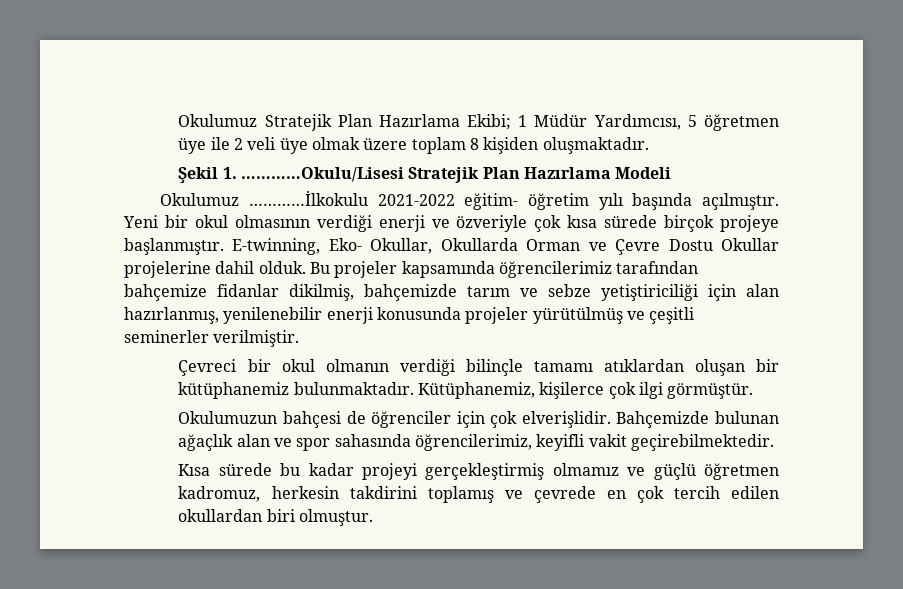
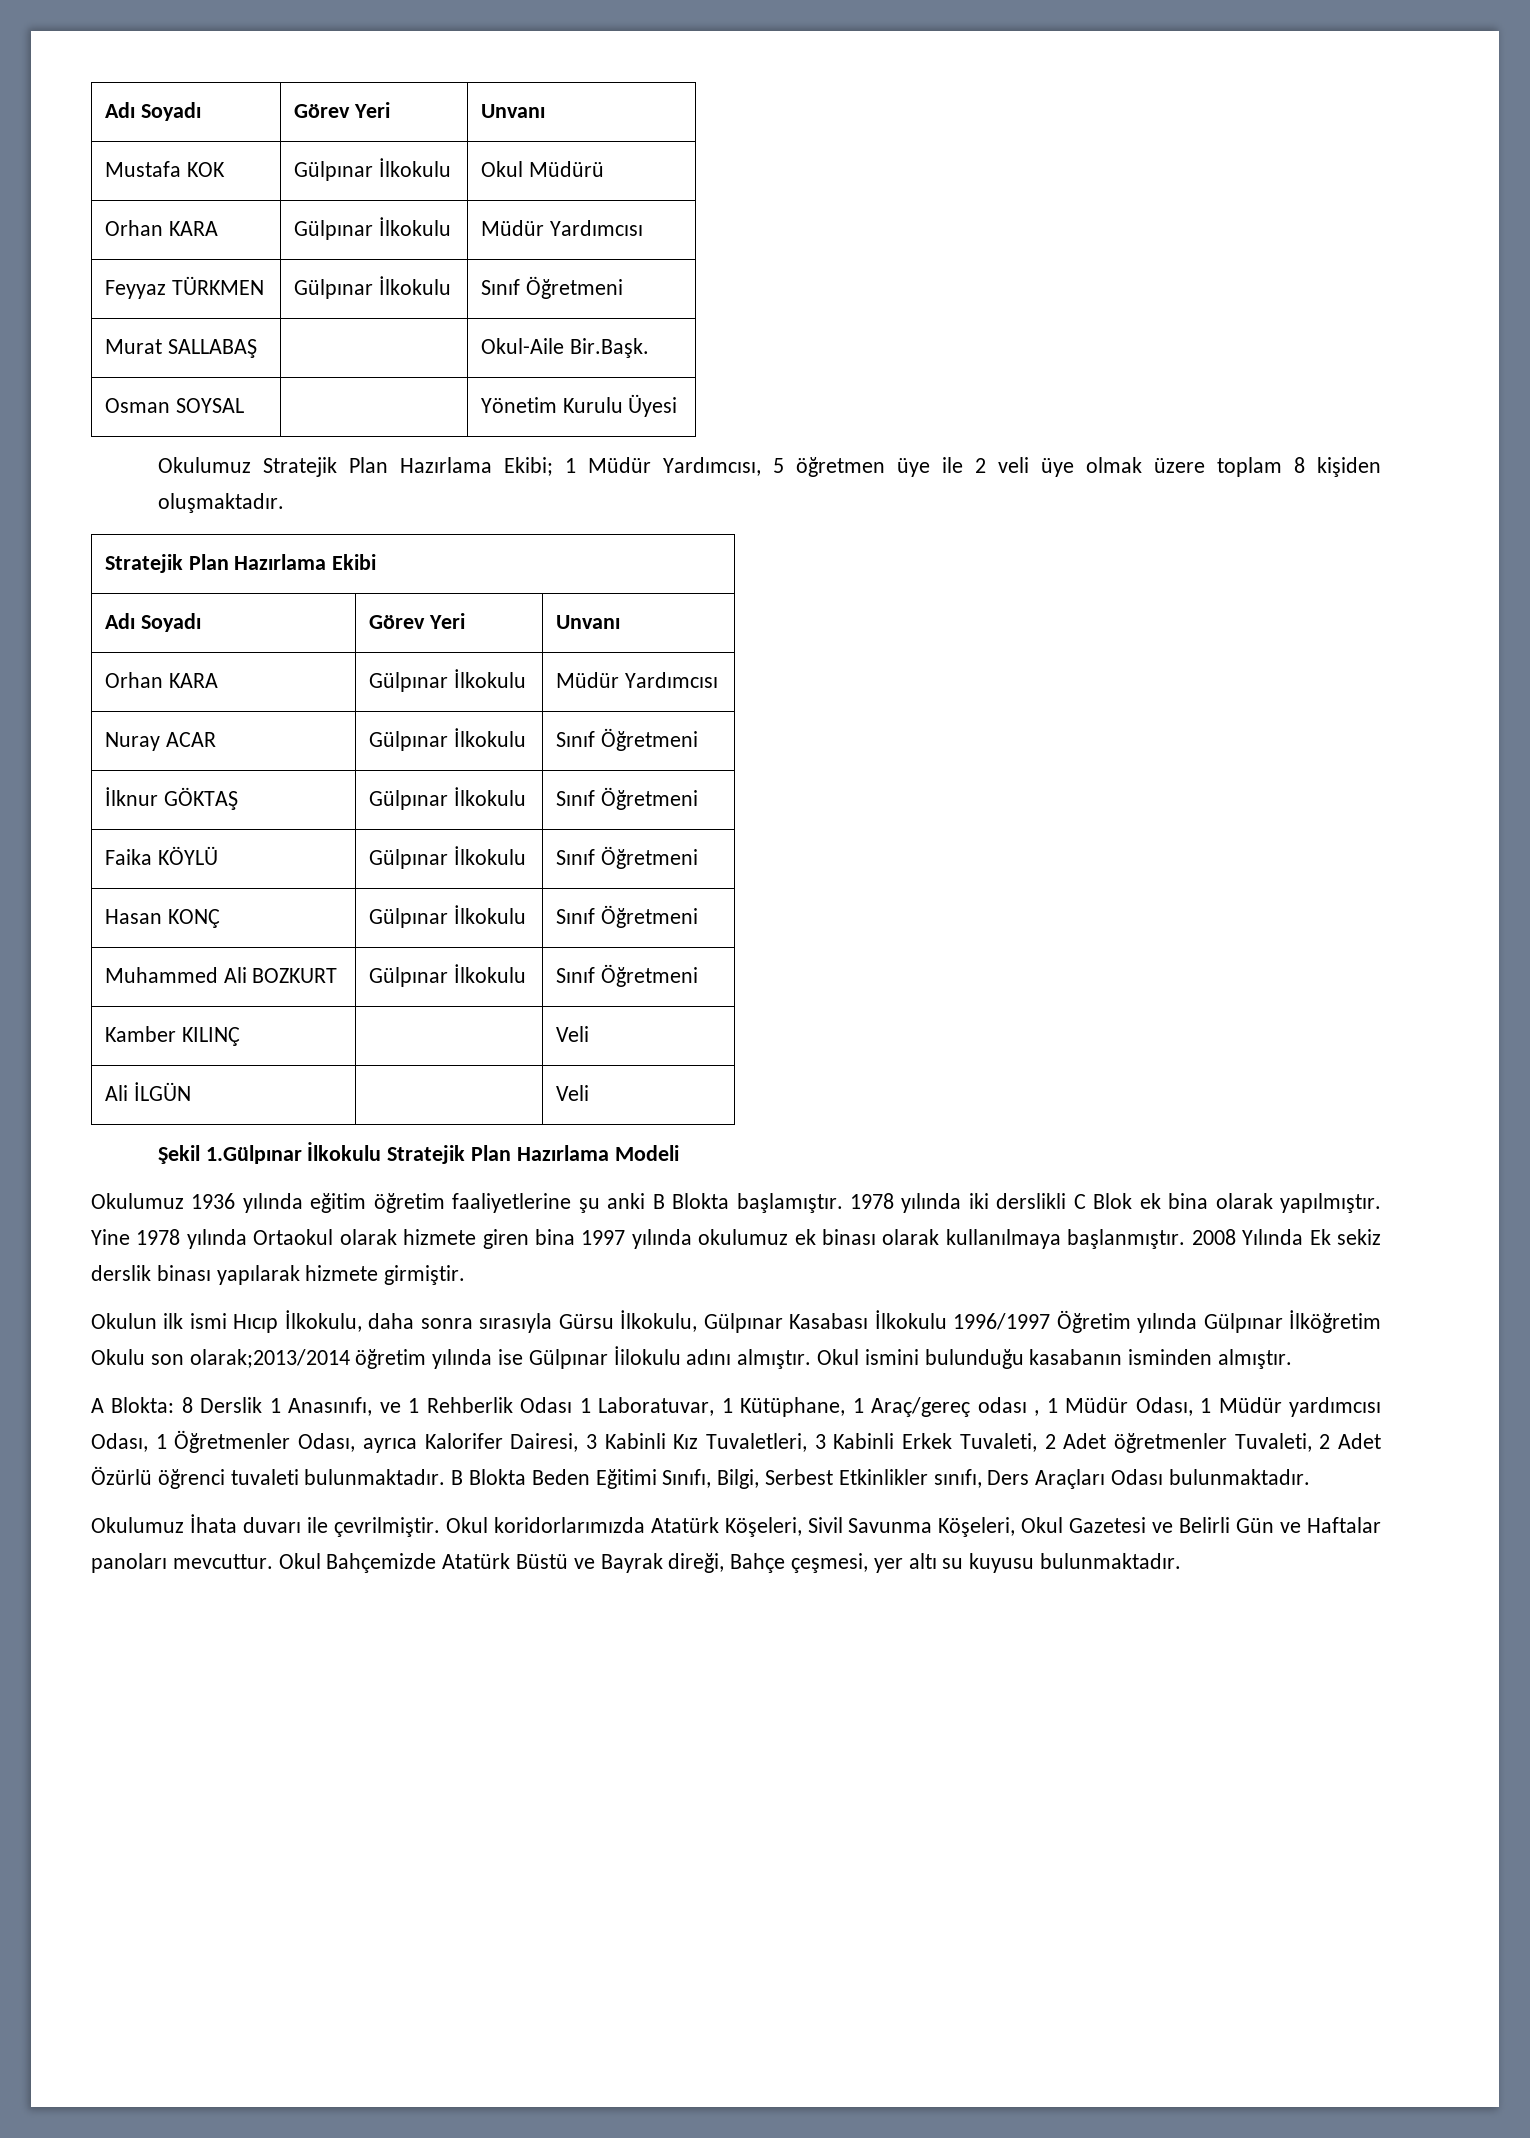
(178, 120) none -> [104,102,201,121] [293,102,390,118] [480,104,545,118] [104,161,225,177] [293,158,451,181] [480,161,604,177] [104,220,218,236] [293,217,451,240] [480,220,643,236] [104,276,264,299] [293,276,451,299] [480,276,623,299] [104,339,257,358] [480,338,649,358] [104,398,244,413] [480,394,678,417] Adı Soyadı | Görev Yeri | Unvanı // Mustafa KOK | Gülpınar İlkokulu | Okul Müdürü // Orhan KARA | Gülpınar İlkokulu | Müdür Yardımcısı // Feyyaz TÜRKMEN | Gülpınar İlkokulu | Sınıf Öğretmeni // Murat SALLABAŞ | | Okul-Aile Bir.Başk. // Osman SOYSAL | | Yönetim Kurulu Üyesi //
(649, 145) none -> [104,554,377,573] [104,613,201,632] [368,613,465,629] [555,615,620,629] [104,672,218,688] [368,669,526,692] [555,672,718,688] [104,732,216,751] [368,728,526,751] [555,728,698,751] [104,787,238,810] [368,787,526,810] [555,787,698,810] [104,846,218,865] [368,846,526,869] [555,846,698,869] [104,909,220,928] [368,905,526,928] [555,905,698,928] [104,967,338,983] [368,964,526,987] [555,964,698,987] [104,1026,240,1046] [555,1026,589,1042] [104,1082,191,1101] [555,1085,589,1101] // Stratejik Plan Hazırlama Ekibi // Adı Soyadı | Görev Yeri | Unvanı // Orhan KARA | Gülpınar İlkokulu | Müdür Yardımcısı // Nuray ACAR | Gülpınar İlkokulu | Sınıf Öğretmeni // İlknur GÖKTAŞ | Gülpınar İlkokulu | Sınıf Öğretmeni // Faika KÖYLÜ | Gülpınar İlkokulu | Sınıf Öğretmeni // Hasan KONÇ | Gülpınar İlkokulu | Sınıf Öğretmeni // Muhammed Ali BOZKURT | Gülpınar İlkokulu | Sınıf Öğretmeni // Kamber KILINÇ | | Veli // Ali İLGÜN | | Veli
[222,167,405,182] 1. …………Okulu/Lisesi -> [205,1142,382,1164] 1.Gülpınar İlkokulu
[249,190,779,210] [123,215,779,232] [124,238,780,255] [124,261,699,278] [124,284,779,301] [124,307,695,324] [124,330,300,347] [178,359,779,376] [178,382,754,399] [178,411,780,428] [178,434,774,451] [178,463,779,480] [178,486,779,503] [178,509,374,526] …………İlkokulu 2021-2022 eğitim- öğretim yılı başında açılmıştır. Yeni bir okul olmasının verdiği enerji ve özveriyle çok kısa sürede birçok projeye başlanmıştır. E-twinning, Eko- Okullar, Okullarda Orman ve Çevre Dostu Okullar projelerine dahil olduk. Bu projeler kapsamında öğrencilerimiz tarafından bahçemize fidanlar dikilmiş, bahçemizde tarım ve sebze yetiştiriciliği için alan hazırlanmış, yenilenebilir enerji konusunda projeler yürütülmüş ve çeşitli seminerler verilmiştir. // Çevreci bir okul olmanın verdiği bilinçle tamamı atıklardan oluşan bir kütüphanemiz bulunmaktadır. Kütüphanemiz, kişilerce çok ilgi görmüştür. // Okulumuzun bahçesi de öğrenciler için çok elverişlidir. Bahçemizde bulunan ağaçlık alan ve spor sahasında öğrencilerimiz, keyifli vakit geçirebilmektedir. // Kısa sürede bu kadar projeyi gerçekleştirmiş olmamız ve güçlü öğretmen kadromuz, herkesin takdirini toplamış ve çevrede en çok tercih edilen okullardan biri olmuştur. -> [191,1193,1382,1213] [91,1229,1381,1249] [91,1265,466,1285] [91,1310,1381,1333] [91,1346,1293,1369] [91,1397,1382,1417] [91,1430,1382,1453] [91,1466,1310,1489] [91,1514,1381,1537] [91,1553,1182,1573] 1936 yılında eğitim öğretim faaliyetlerine şu anki B Blokta başlamıştır. 1978 yılında iki derslikli C Blok ek bina olarak yapılmıştır. Yine 1978 yılında Ortaokul olarak hizmete giren bina 1997 yılında okulumuz ek binası olarak kullanılmaya başlanmıştır. 2008 Yılında Ek sekiz derslik binası yapılarak hizmete girmiştir. // Okulun ilk ismi Hıcıp İlkokulu, daha sonra sırasıyla Gürsu İlkokulu, Gülpınar Kasabası İlkokulu 1996/1997 Öğretim yılında Gülpınar İlköğretim Okulu son olarak;2013/2014 öğretim yılında ise Gülpınar İilokulu adını almıştır. Okul ismini bulunduğu kasabanın isminden almıştır. // A Blokta: 8 Derslik 1 Anasınıfı, ve 1 Rehberlik Odası 1 Laboratuvar, 1 Kütüphane, 1 Araç/gereç odası , 1 Müdür Odası, 1 Müdür yardımcısı Odası, 1 Öğretmenler Odası, ayrıca Kalorifer Dairesi, 3 Kabinli Kız Tuvaletleri, 3 Kabinli Erkek Tuvaleti, 2 Adet öğretmenler Tuvaleti, 2 Adet Özürlü öğrenci tuvaleti bulunmaktadır. B Blokta Beden Eğitimi Sınıfı, Bilgi, Serbest Etkinlikler sınıfı, Ders Araçları Odası bulunmaktadır. // Okulumuz İhata duvarı ile çevrilmiştir. Okul koridorlarımızda Atatürk Köşeleri, Sivil Savunma Köşeleri, Okul Gazetesi ve Belirli Gün ve Haftalar panoları mevcuttur. Okul Bahçemizde Atatürk Büstü ve Bayrak direği, Bahçe çeşmesi, yer altı su kuyusu bulunmaktadır.

